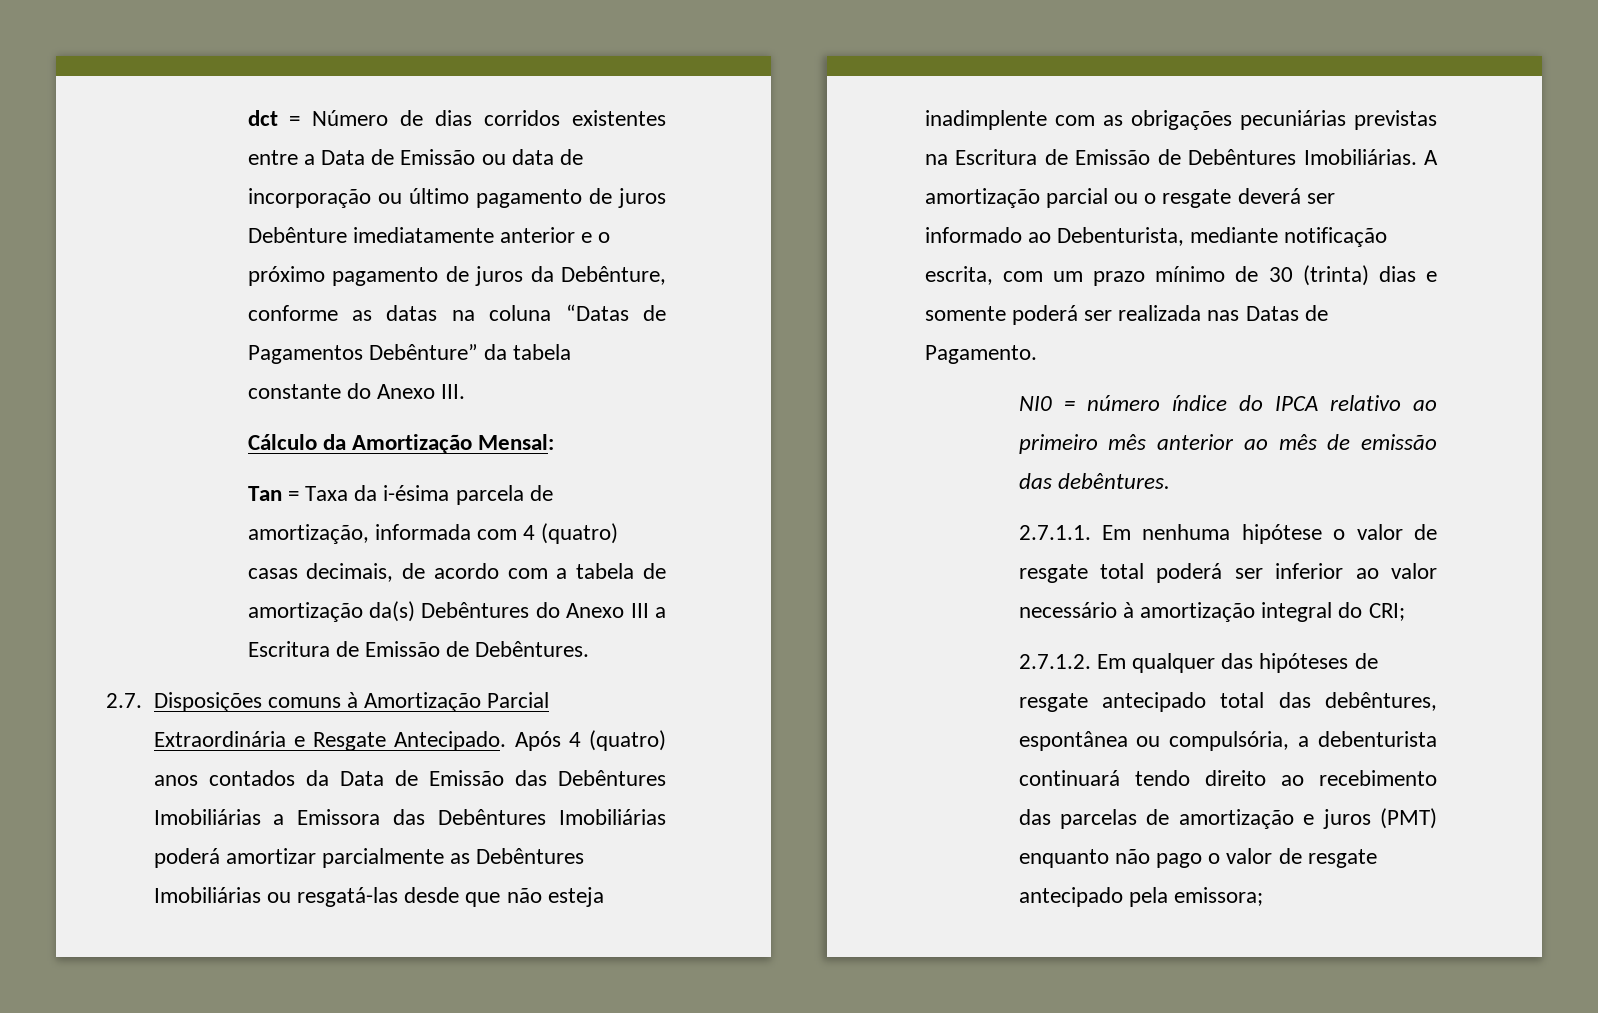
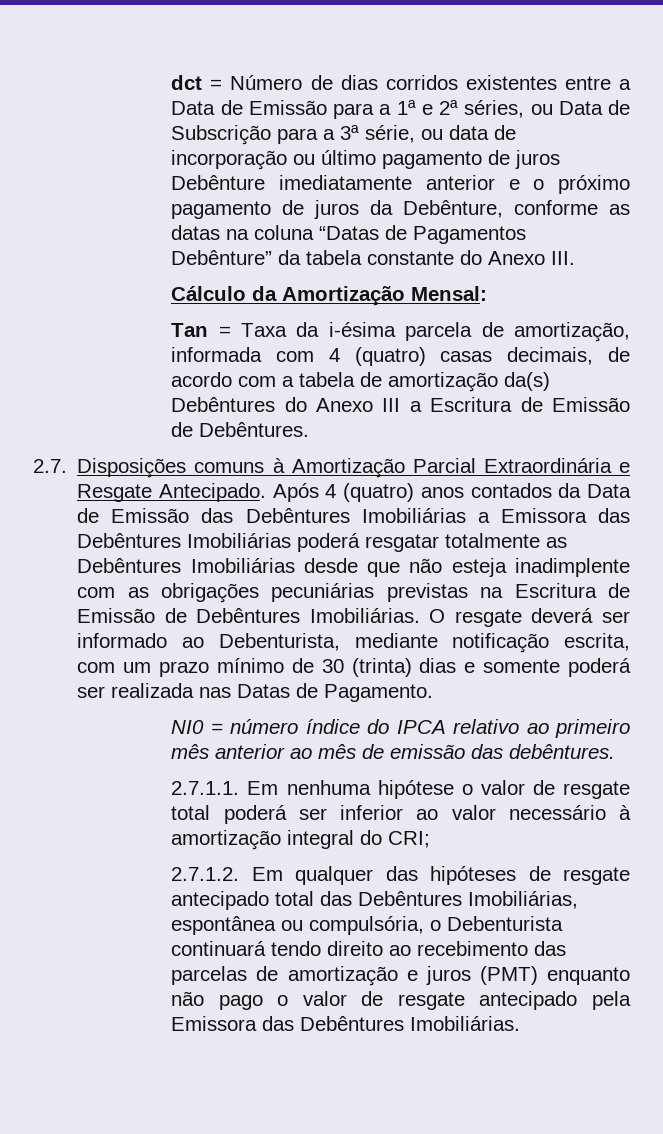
(476, 157) none -> [333,100,630,119] [171,125,416,145] para a 1ª e 2ª séries, ou Data de Subscrição para a 3ª série,
[225,848,444,868] amortizar parcialmente -> [365,533,541,552] resgatar totalmente
[266,887,398,907] ou resgatá-las -> (295, 565) none
[1424,150,1438,165] [924,188,1157,208] A amortização parcial ou o -> [429,609,446,623] O
[1325,692,1437,711] debêntures, -> [358,891,579,909] Debêntures Imobiliárias,
[1298,731,1437,747] a debenturista -> [430,916,564,931] o Debenturista
[1173,887,1263,906] emissora; -> [171,1016,521,1031] Emissora das Debêntures Imobiliárias.

